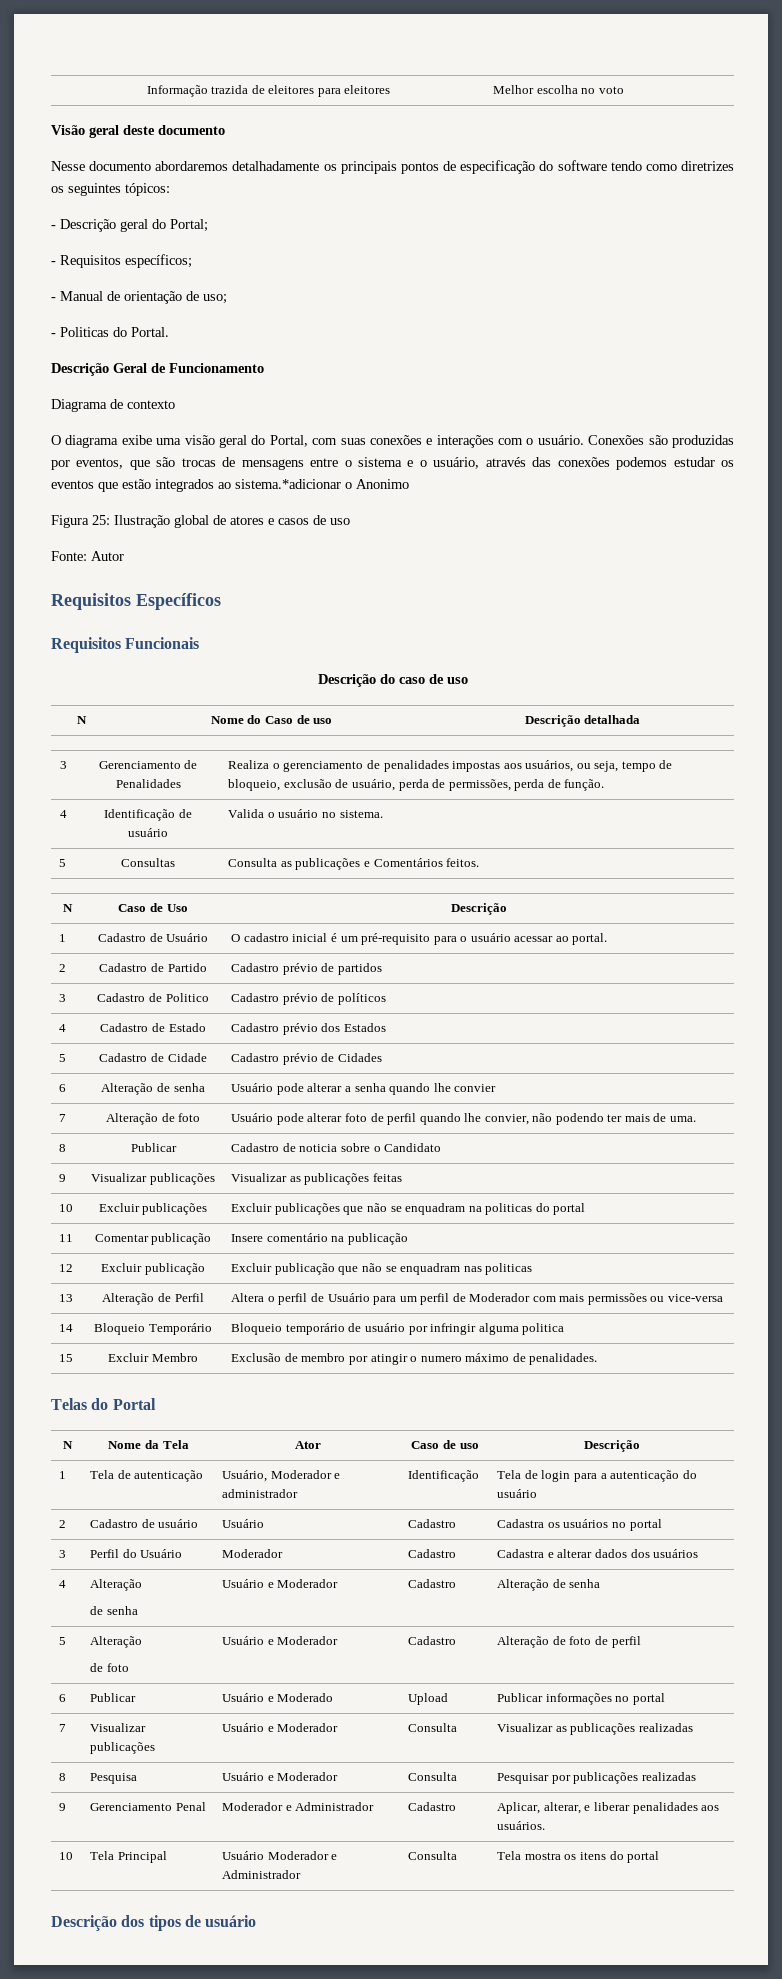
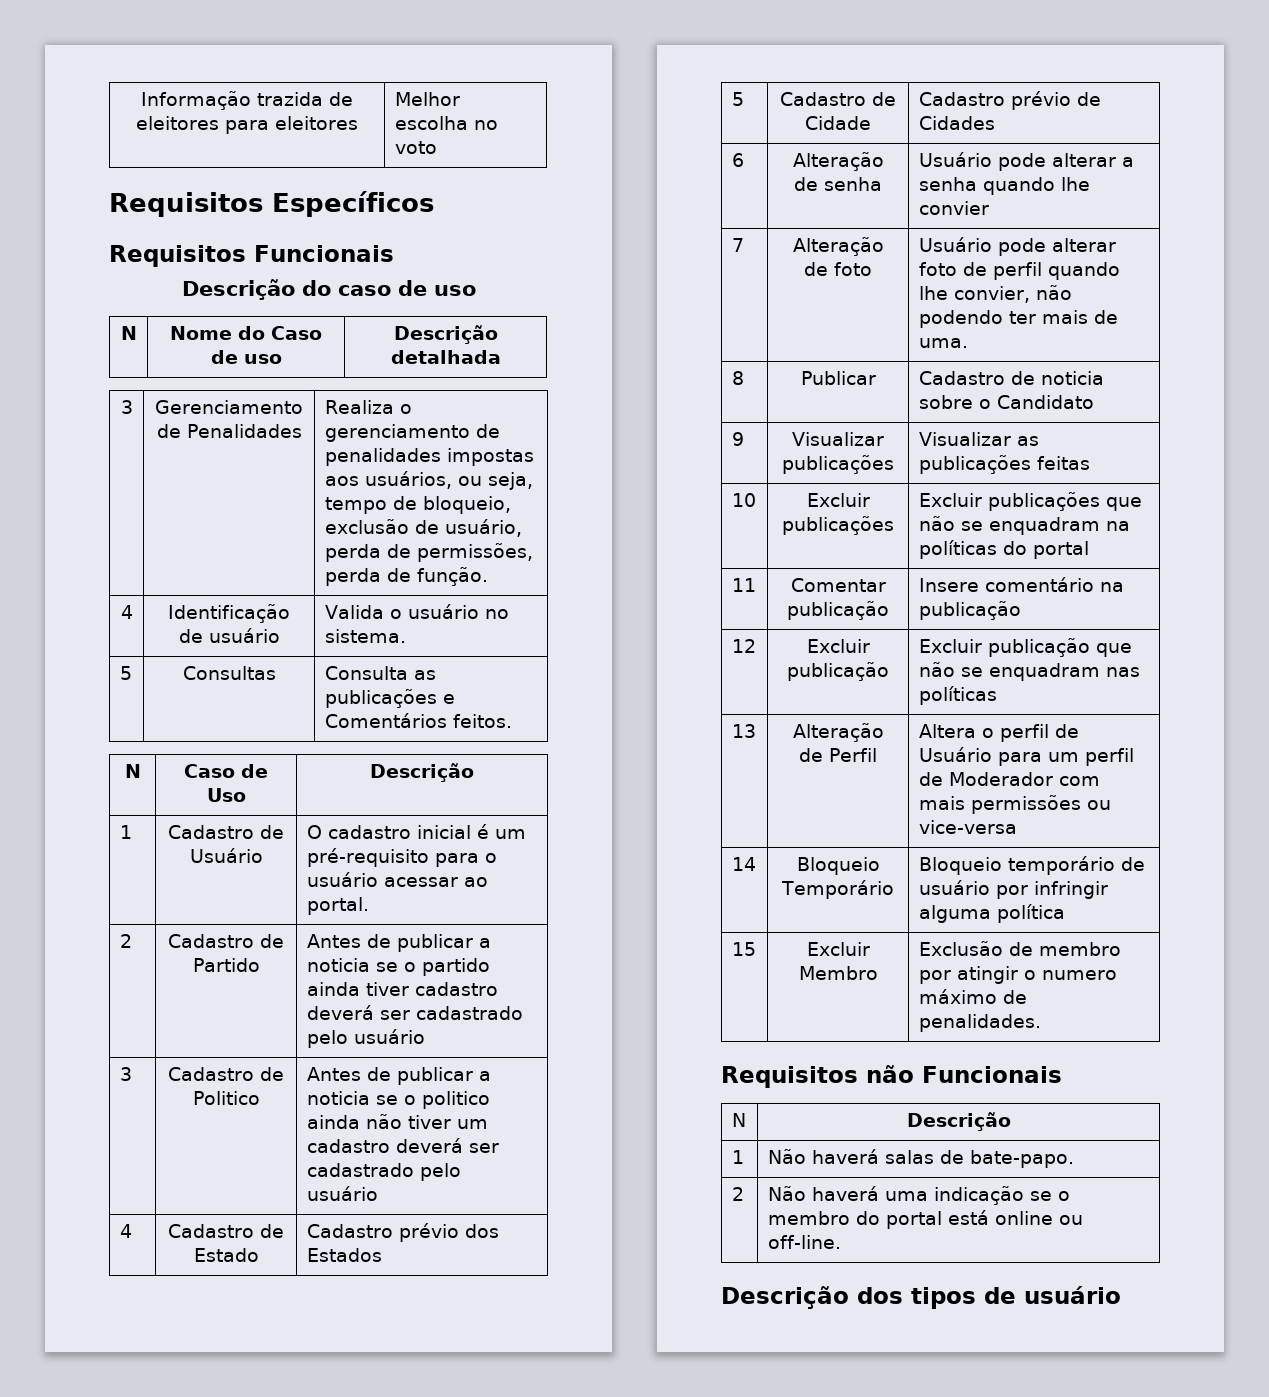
[51,125,225,138] [51,160,734,174] [51,183,170,196] [51,219,208,232] [51,254,192,268] [51,291,227,304] [51,327,169,337] [51,363,264,376] [51,399,175,412] [51,435,735,448] [51,457,735,470] [51,479,409,492] [51,515,350,528] [51,551,124,561] // Visão geral deste documento // Nesse documento abordaremos detalhadamente os principais pontos de especificação do software tendo como diretrizes os seguintes tópicos: // - Descrição geral do Portal; // - Requisitos específicos; // - Manual de orientação de uso; // - Politicas do Portal. // Descrição Geral de Funcionamento // Diagrama de contexto // O diagrama exibe uma visão geral do Portal, com suas conexões e interações com o usuário. Conexões são produzidas por eventos, que são trocas de mensagens entre o sistema e o usuário, através das conexões podemos estudar os eventos que estão integrados ao sistema.*adicionar o Anonimo // Figura 25: Ilustração global de atores e casos de uso // Fonte: Autor -> (437, 147) none
[231,963,382,975] [59,994,67,1002] [97,993,209,1002] [231,993,386,1005] Cadastro prévio de partidos // 3 | Cadastro de Politico | Cadastro prévio de políticos -> [306,934,491,952] [306,958,490,976] [306,982,498,996] [306,1005,523,1020] [306,1029,425,1048] [119,1067,132,1081] [168,1067,284,1081] [192,1091,260,1105] [306,1067,491,1085] [306,1091,490,1109] [306,1114,488,1129] [306,1138,499,1153] [306,1163,461,1181] [306,1186,378,1201] Antes de publicar a noticia se o partido ainda tiver cadastro deverá ser cadastrado pelo usuário // 3 | Cadastro de Politico | Antes de publicar a noticia se o politico ainda não tiver um cadastro deverá ser cadastrado pelo usuário
[485,1203,533,1215] politicas -> [918,540,997,559] políticas
[485,1263,533,1275] politicas -> [918,686,997,705] políticas
[522,1323,565,1335] politica -> [996,904,1065,923] política
[51,1398,156,1410] [62,1441,73,1449] [108,1440,189,1449] [294,1441,321,1449] [411,1440,479,1449] [583,1440,640,1452] [59,1471,67,1479] [90,1470,204,1482] [222,1470,341,1482] [222,1489,299,1498] [408,1470,480,1482] [497,1470,697,1482] [497,1489,538,1498] [59,1520,67,1528] [90,1519,199,1528] [222,1519,265,1528] [408,1519,457,1528] [497,1519,662,1531] [59,1550,67,1558] [90,1549,183,1558] [222,1549,284,1558] [408,1549,457,1558] [497,1549,699,1558] [59,1580,67,1588] [90,1579,143,1591] [90,1606,138,1615] [222,1579,339,1588] [408,1579,457,1588] [497,1579,601,1591] [59,1637,67,1645] [90,1636,143,1648] [90,1663,129,1672] [222,1636,339,1645] [408,1636,457,1645] [497,1636,641,1648] [59,1694,67,1702] [90,1693,137,1702] [222,1693,334,1702] [408,1693,449,1705] [497,1693,665,1705] [59,1724,67,1732] [90,1723,147,1732] [90,1742,156,1754] [222,1723,339,1732] [408,1723,458,1732] [497,1723,693,1735] [59,1773,67,1781] [90,1773,138,1784] [222,1772,339,1781] [408,1772,458,1781] [497,1772,696,1784] [59,1803,67,1811] [90,1802,206,1811] [222,1802,375,1811] [408,1802,457,1811] [497,1802,720,1814] [497,1821,546,1830] [59,1852,74,1860] [90,1851,167,1863] [222,1851,338,1860] [222,1870,302,1879] [408,1851,458,1860] [497,1851,660,1863] Telas do Portal // N | Nome da Tela | Ator | Caso de uso | Descrição // 1 | Tela de autenticação | Usuário, Moderador e administrador | Identificação | Tela de login para a autenticação do usuário // 2 | Cadastro de usuário | Usuário | Cadastro | Cadastra os usuários no portal // 3 | Perfil do Usuário | Moderador | Cadastro | Cadastra e alterar dados dos usuários // 4 | Alteração // de senha | Usuário e Moderador | Cadastro | Alteração de senha // 5 | Alteração // de foto | Usuário e Moderador | Cadastro | Alteração de foto de perfil // 6 | Publicar | Usuário e Moderado | Upload | Publicar informações no portal // 7 | Visualizar publicações | Usuário e Moderador | Consulta | Visualizar as publicações realizadas // 8 | Pesquisa | Usuário e Moderador | Consulta | Pesquisar por publicações realizadas // 9 | Gerenciamento Penal | Moderador e Administrador | Cadastro | Aplicar, alterar, e liberar penalidades aos usuários. // 10 | Tela Principal | Usuário Moderador e Administrador | Consulta | Tela mostra os itens do portal -> [721,1065,1062,1088] [731,1113,746,1127] [906,1112,1011,1131] [731,1150,744,1164] [767,1149,1074,1168] [731,1187,744,1201] [767,1186,1070,1205] [767,1210,1083,1229] [767,1235,841,1249] Requisitos não Funcionais // N | Descrição // 1 | Não haverá salas de bate-papo. // 2 | Não haverá uma indicação se o membro do portal está online ou off-line.

